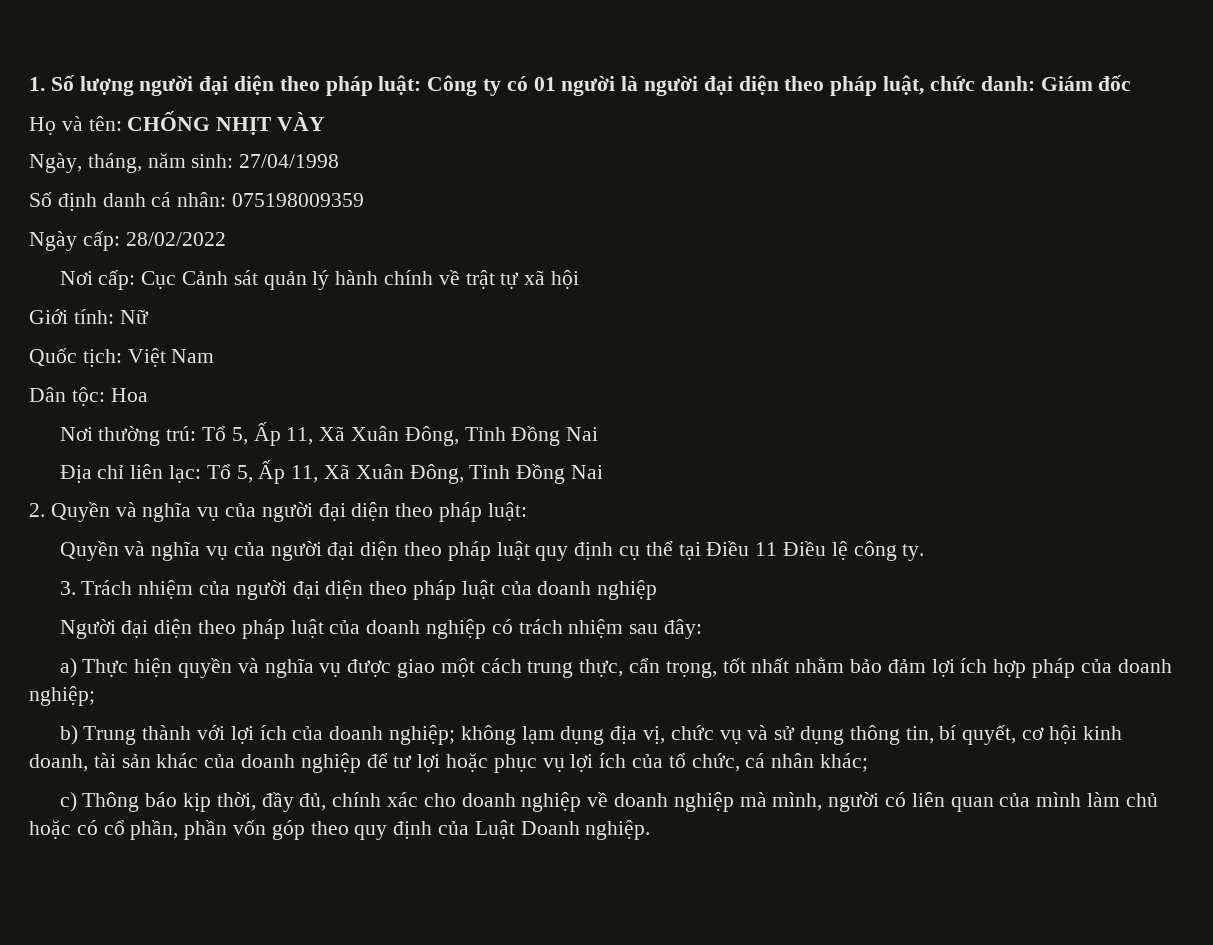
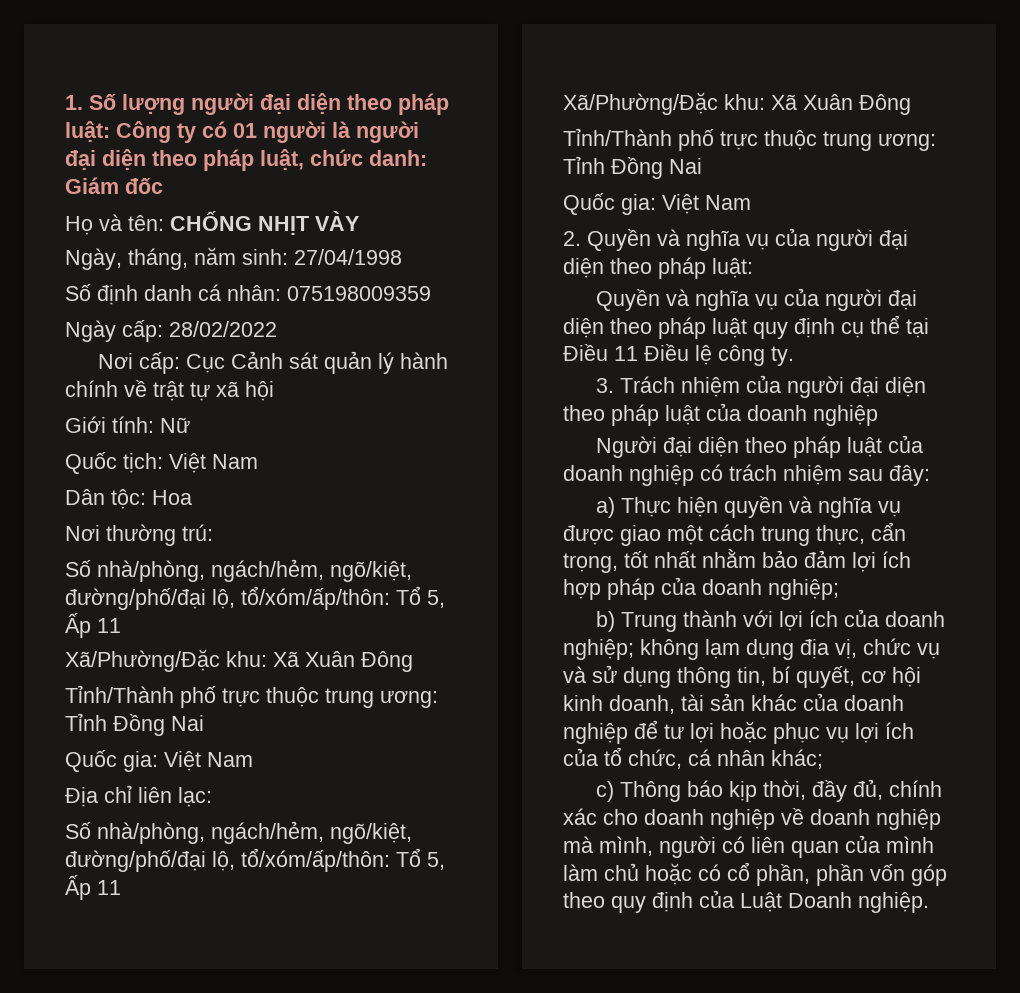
[201,422,599,446] Tổ 5, Ấp 11, Xã Xuân Đông, Tỉnh Đồng Nai -> [65,559,412,582] [65,586,445,610] [65,613,121,638] [65,649,413,672] [65,685,438,708] [65,713,204,736] [65,750,253,772] // Số nhà/phòng, ngách/hẻm, ngõ/kiệt, đường/phố/đại lộ, tổ/xóm/ấp/thôn: Tổ 5, Ấp 11 // Xã/Phường/Đặc khu: Xã Xuân Đông // Tỉnh/Thành phố trực thuộc trung ương: Tỉnh Đồng Nai // Quốc gia: Việt Nam
[206,460,604,484] Tổ 5, Ấp 11, Xã Xuân Đông, Tỉnh Đồng Nai -> [65,821,412,844] [65,848,445,872] [65,875,121,900] [563,92,911,115] [563,128,936,151] [563,156,702,179] [563,193,751,215] // Số nhà/phòng, ngách/hẻm, ngõ/kiệt, đường/phố/đại lộ, tổ/xóm/ấp/thôn: Tổ 5, Ấp 11 // Xã/Phường/Đặc khu: Xã Xuân Đông // Tỉnh/Thành phố trực thuộc trung ương: Tỉnh Đồng Nai // Quốc gia: Việt Nam

